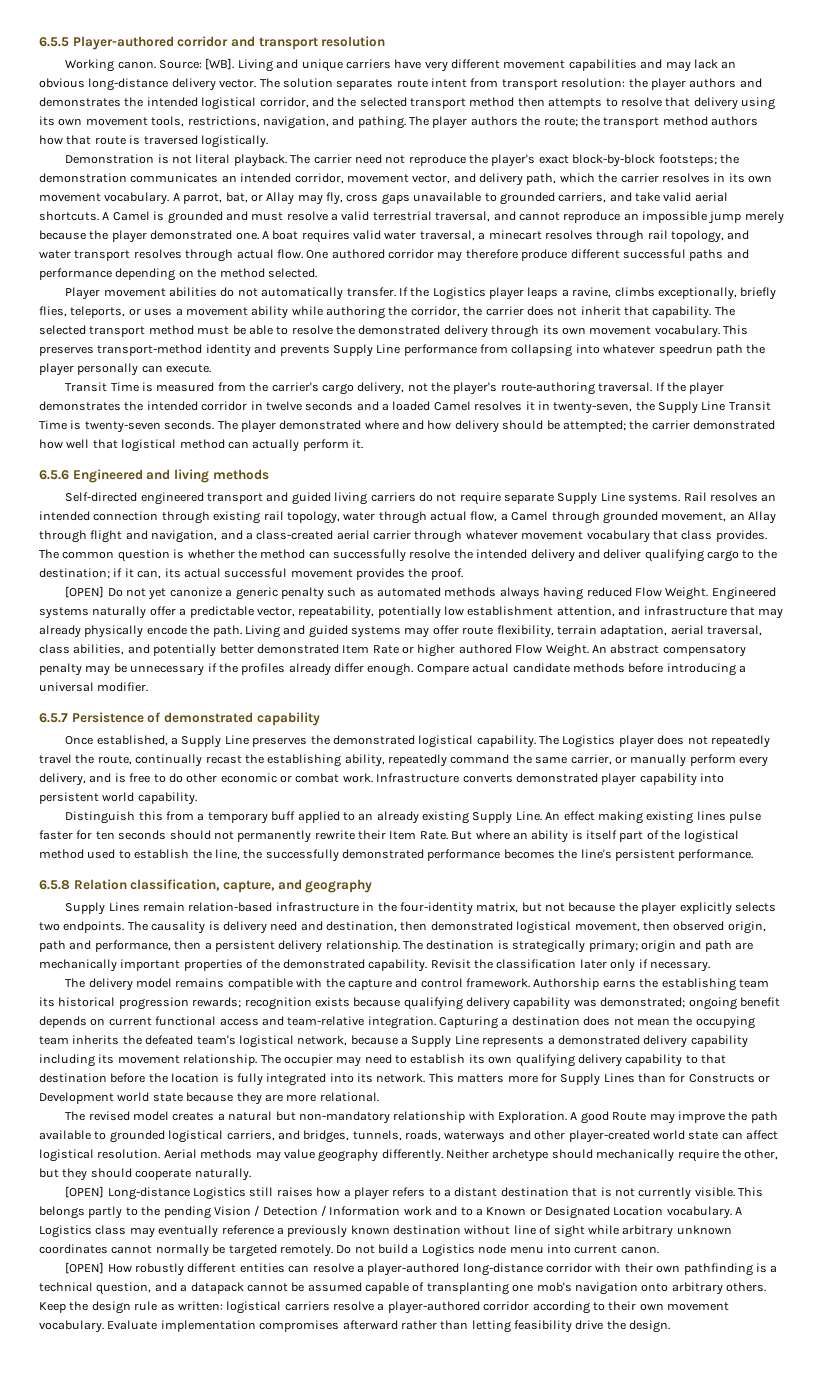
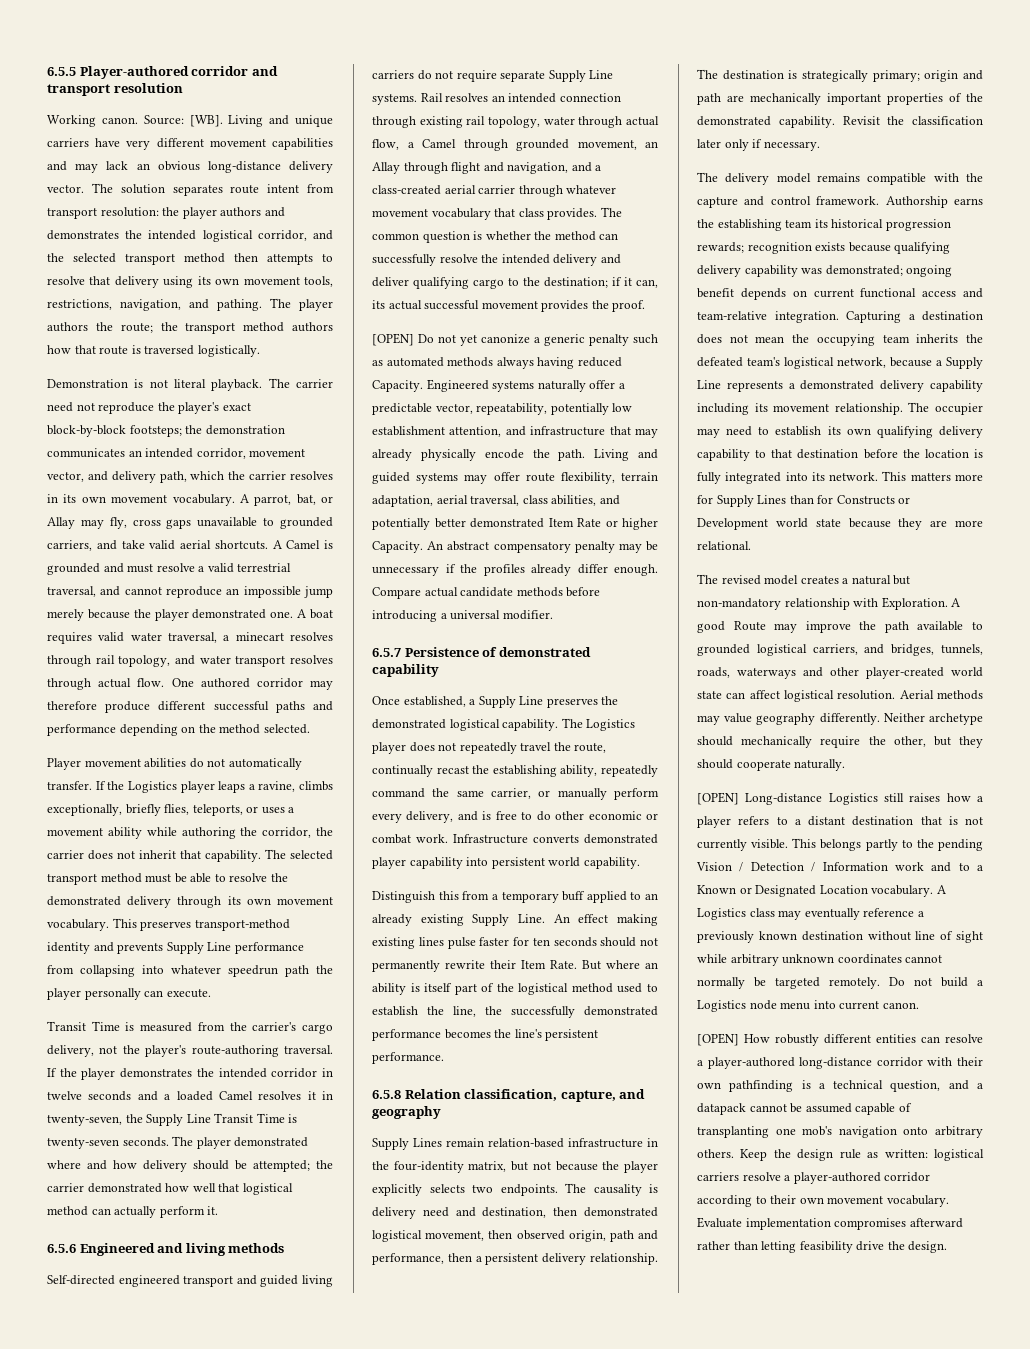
[634,587,709,600] Flow Weight. -> [372,380,423,392] Capacity.
[458,644,589,657] authored Flow Weight. -> [372,541,423,553] Capacity.

